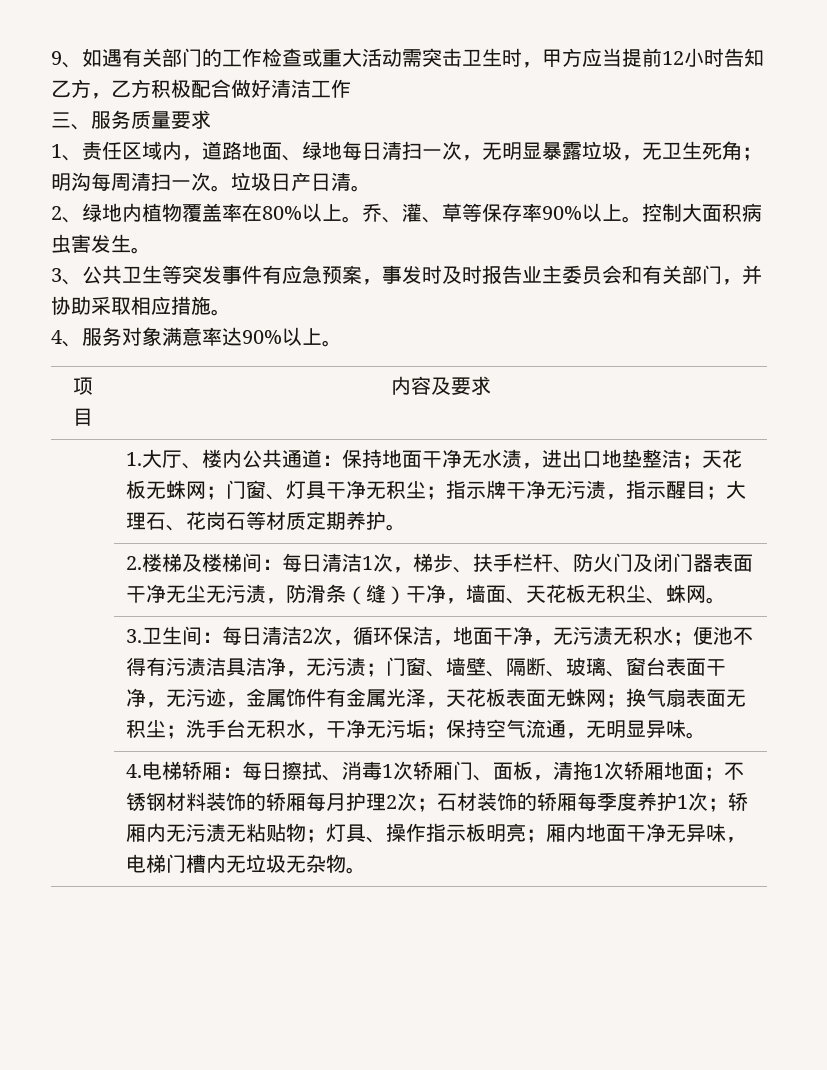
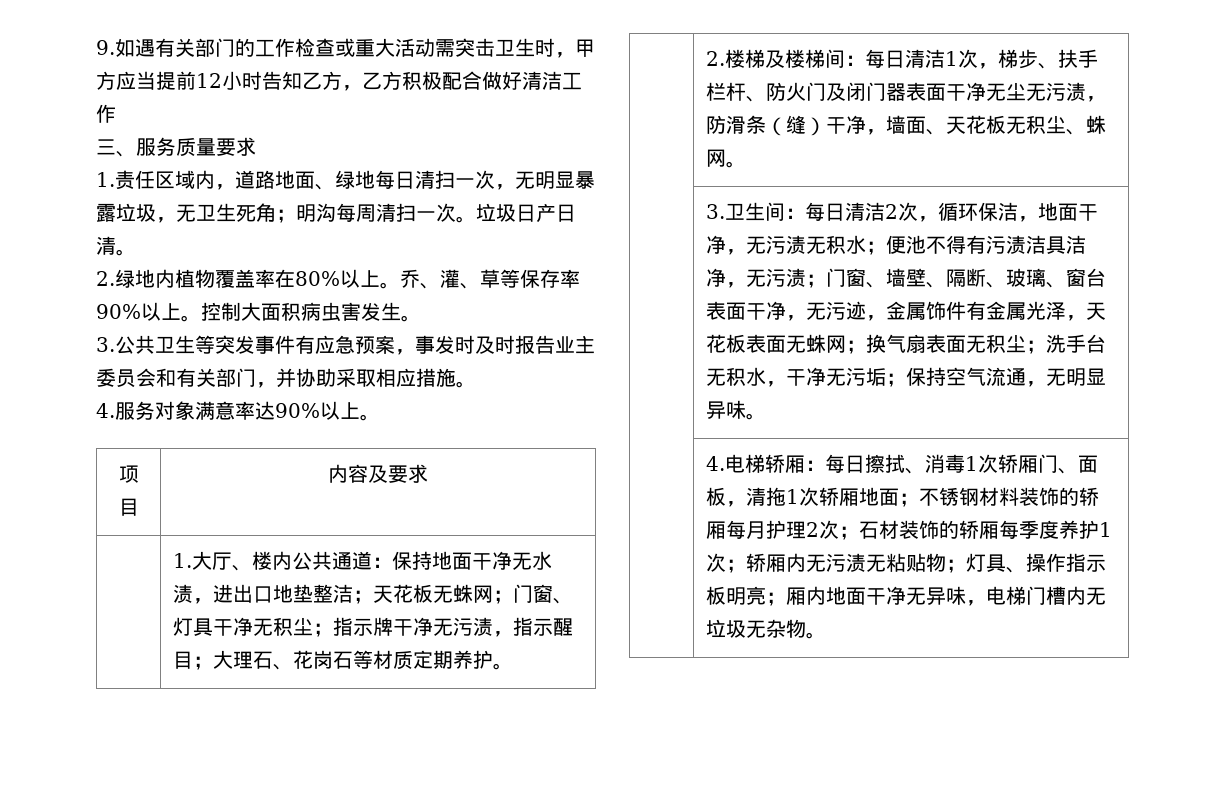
[51,51,82,68] 9、 -> [96,40,115,55] 9.
[51,144,82,161] 1、 -> [96,172,115,187] 1.
[51,206,82,223] 2、 -> [96,271,115,286] 2.
[51,268,82,285] 3、 -> [96,337,115,352] 3.
[51,330,82,347] 4、 -> [96,403,115,418] 4.

